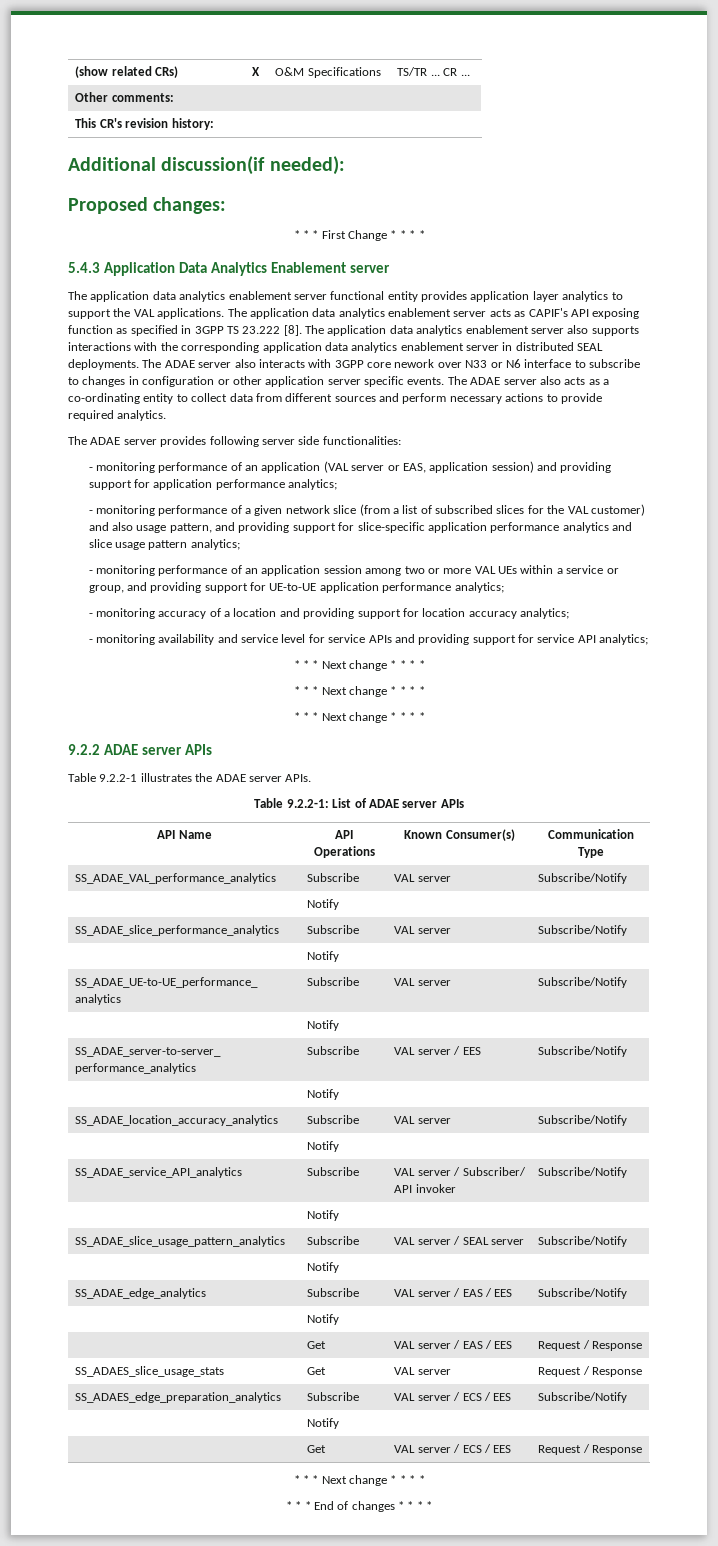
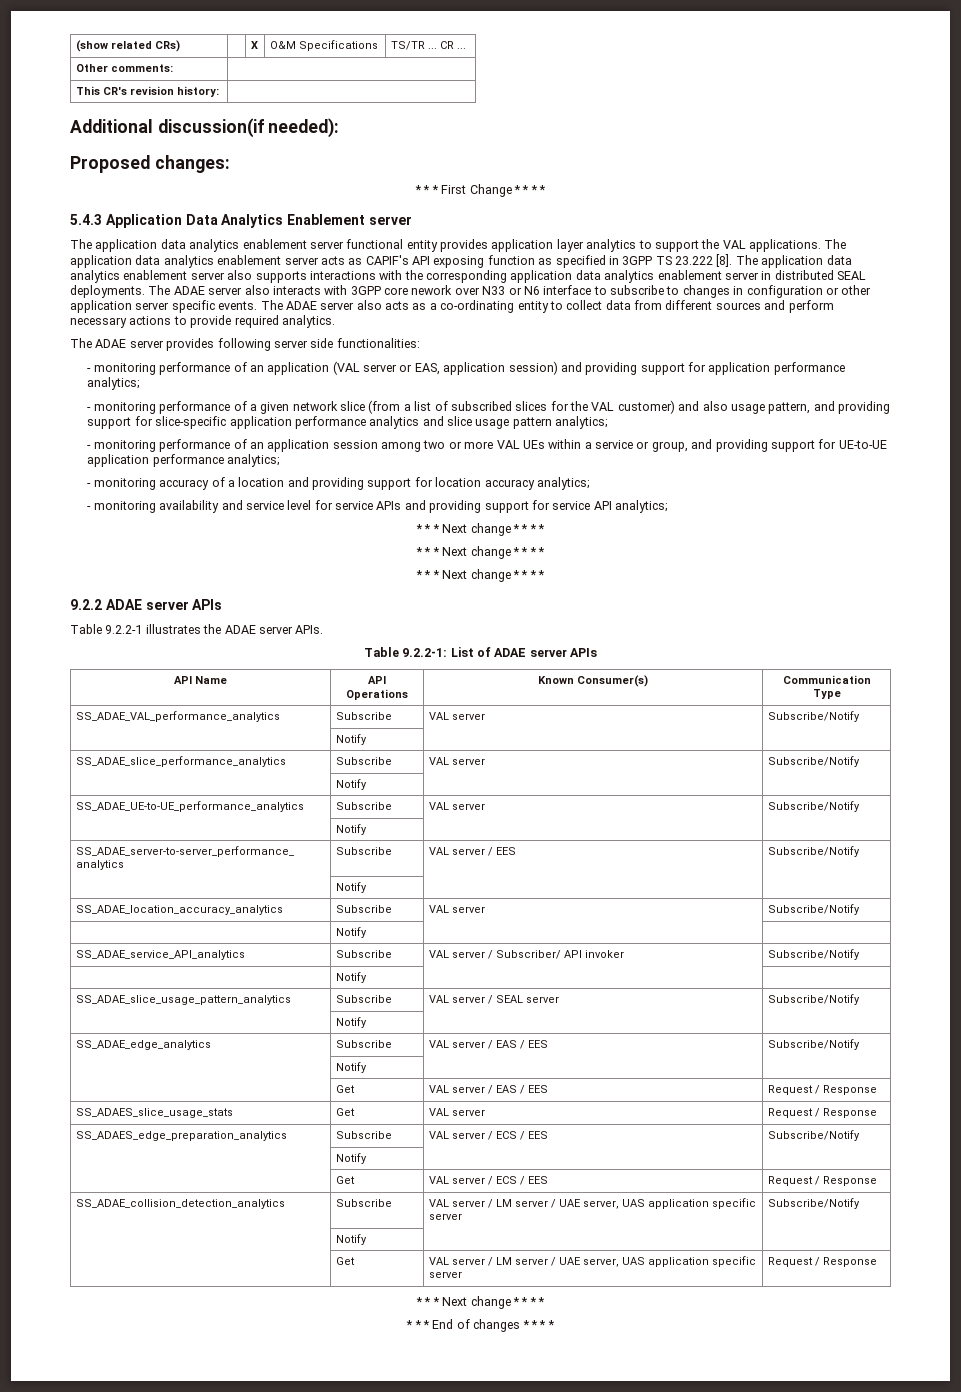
(643, 1450) none -> [75,1199,285,1209] [335,1199,392,1207] [428,1198,756,1209] [428,1213,462,1220] [767,1198,860,1209] [335,1234,367,1245] [335,1257,355,1265] [428,1256,756,1267] [428,1271,462,1278] [767,1257,877,1267] // SS_ADAE_collision_detection_analytics | Subscribe | VAL server / LM server / UAE server, UAS application specific server | Subscribe/Notify // | Notify | | // | Get | VAL server / LM server / UAE server, UAS application specific server | Request / Response

